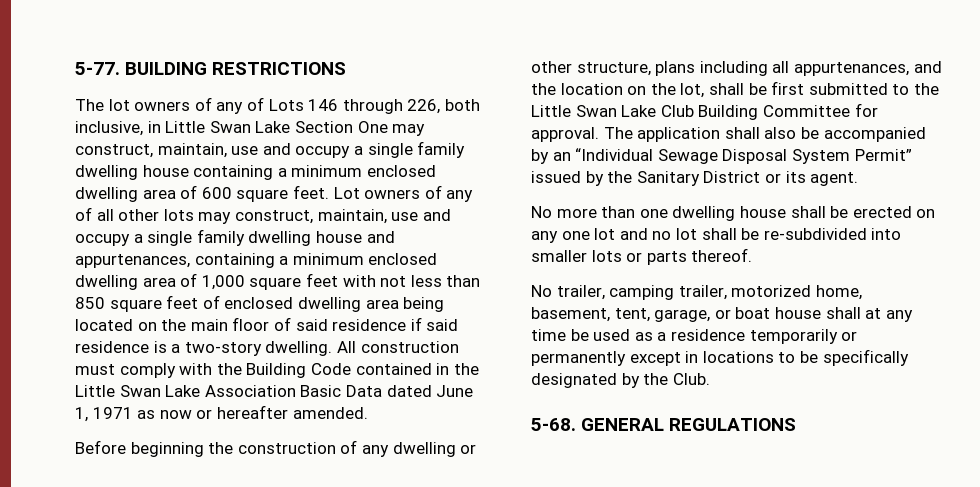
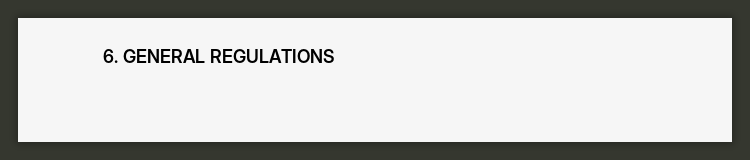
[75,62,347,75] [75,97,480,114] [75,121,426,136] [75,141,466,158] [75,165,436,180] [75,185,474,202] [75,207,451,224] [75,229,395,246] [75,253,438,268] [75,273,481,290] [75,295,445,312] [75,317,459,331] [75,341,459,356] [75,363,479,378] [75,385,474,397] [75,405,368,422] [75,440,477,457] [531,61,942,76] [531,81,939,98] [531,103,878,120] [531,127,926,142] [531,148,912,164] [531,171,859,186] [531,206,936,221] [531,228,902,243] [531,248,753,265] [531,285,862,300] [531,307,913,322] [531,329,858,344] [531,349,909,366] [531,373,710,388] [531,418,576,431] 5-77. BUILDING RESTRICTIONS // The lot owners of any of Lots 146 through 226, both inclusive, in Little Swan Lake Section One may construct, maintain, use and occupy a single family dwelling house containing a minimum enclosed dwelling area of 600 square feet. Lot owners of any of all other lots may construct, maintain, use and occupy a single family dwelling house and appurtenances, containing a minimum enclosed dwelling area of 1,000 square feet with not less than 850 square feet of enclosed dwelling area being located on the main floor of said residence if said residence is a two-story dwelling. All construction must comply with the Building Code contained in the Little Swan Lake Association Basic Data dated June 1, 1971 as now or hereafter amended. // Before beginning the construction of any dwelling or other structure, plans including all appurtenances, and the location on the lot, shall be first submitted to the Little Swan Lake Club Building Committee for approval. The application shall also be accompanied by an “Individual Sewage Disposal System Permit” issued by the Sanitary District or its agent. // No more than one dwelling house shall be erected on any one lot and no lot shall be re-subdivided into smaller lots or parts thereof. // No trailer, camping trailer, motorized home, basement, tent, garage, or boat house shall at any time be used as a residence temporarily or permanently except in locations to be specifically designated by the Club. // 5-68. -> [103,49,118,63] 6.

